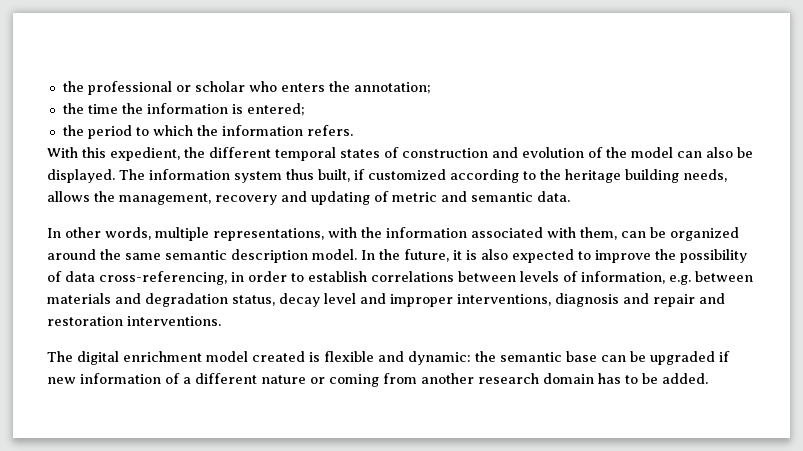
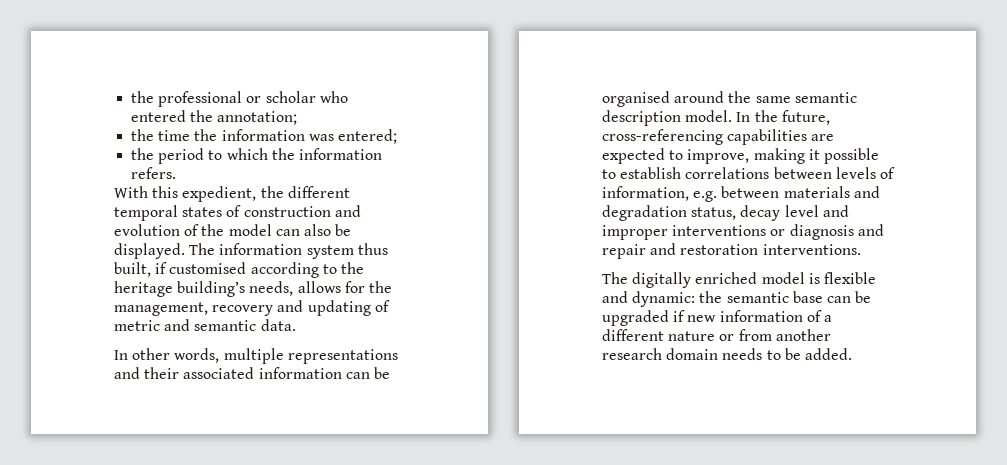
[280,83,325,92] enters -> [131,110,187,122] entered
[231,104,243,114] is -> [308,134,334,141] was
[368,169,446,180] customized -> [169,262,247,274] customised
[625,169,679,183] building -> [177,281,246,297] building’s
(90, 196) none -> [344,281,365,293] for
[213,227,739,241] representations, with the information associated with them, can be organized -> [287,349,398,364] [114,367,390,379] [602,91,670,107] representations and their associated information can be organised
[453,249,747,263] [47,271,287,285] it is also expected to improve the possibility of data cross-referencing, in order -> [602,129,835,145] [602,148,879,164] cross-referencing capabilities are expected to improve, making it possible
[457,294,551,306] interventions, -> [672,225,786,236] interventions or
[77,351,305,365] digital enrichment model created -> [632,272,805,288] digitally enriched model
[329,374,379,387] coming -> (735, 337) none
[598,373,621,384] has -> [722,348,763,360] needs

